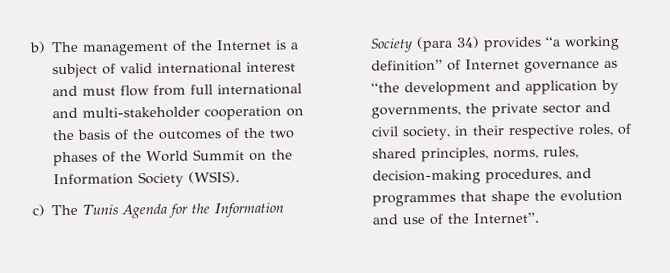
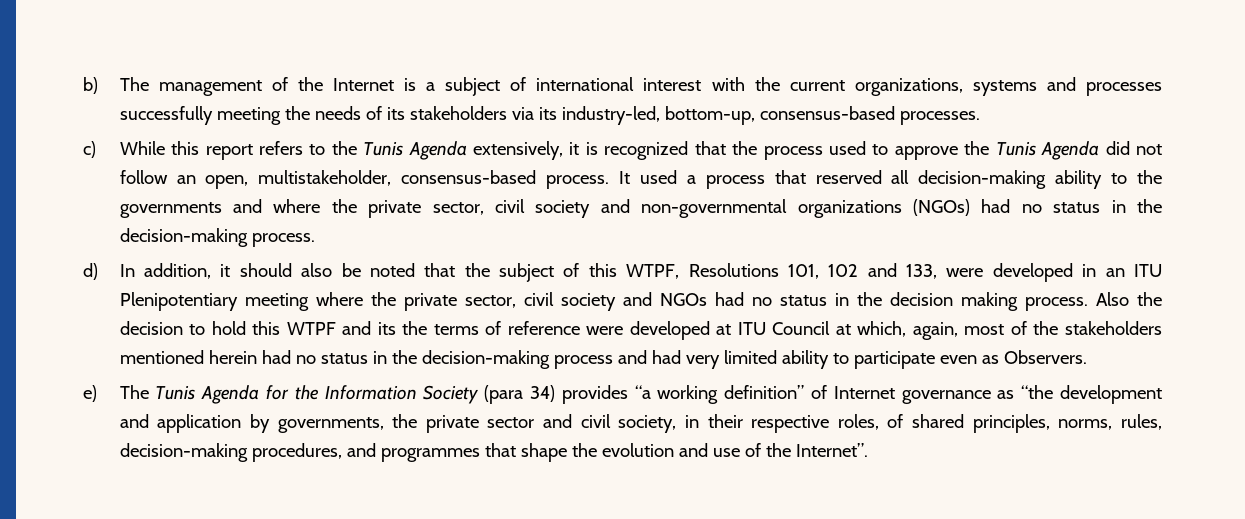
[120,63,154,74] valid -> (527, 84) none
[52,83,303,97] [52,105,305,121] [52,127,296,141] [53,149,294,167] [53,171,241,188] [32,204,45,217] and must flow from full international and multi-stakeholder cooperation on the basis of the outcomes of the two phases of the World Summit on the Information Society (WSIS). // c) -> [711,77,1162,96] [119,106,980,125] [83,141,1162,160] [119,170,1162,189] [119,199,1163,218] [119,228,315,247] [83,263,1163,282] [119,292,1163,311] [119,321,1162,340] [119,350,1087,369] [83,385,97,402] with the current organizations, systems and processes successfully meeting the needs of its stakeholders via its industry-led, bottom-up, consensus-based processes. // c) While this report refers to the Tunis Agenda extensively, it is recognized that the process used to approve the Tunis Agenda did not follow an open, multistakeholder, consensus-based process. It used a process that reserved all decision-making ability to the governments and where the private sector, civil society and non-governmental organizations (NGOs) had no status in the decision-making process. // d) In addition, it should also be noted that the subject of this WTPF, Resolutions 101, 102 and 133, were developed in an ITU Plenipotentiary meeting where the private sector, civil society and NGOs had no status in the decision making process. Also the decision to hold this WTPF and its the terms of reference were developed at ITU Council at which, again, most of the stakeholders mentioned herein had no status in the decision-making process and had very limited ability to participate even as Observers. // e)

